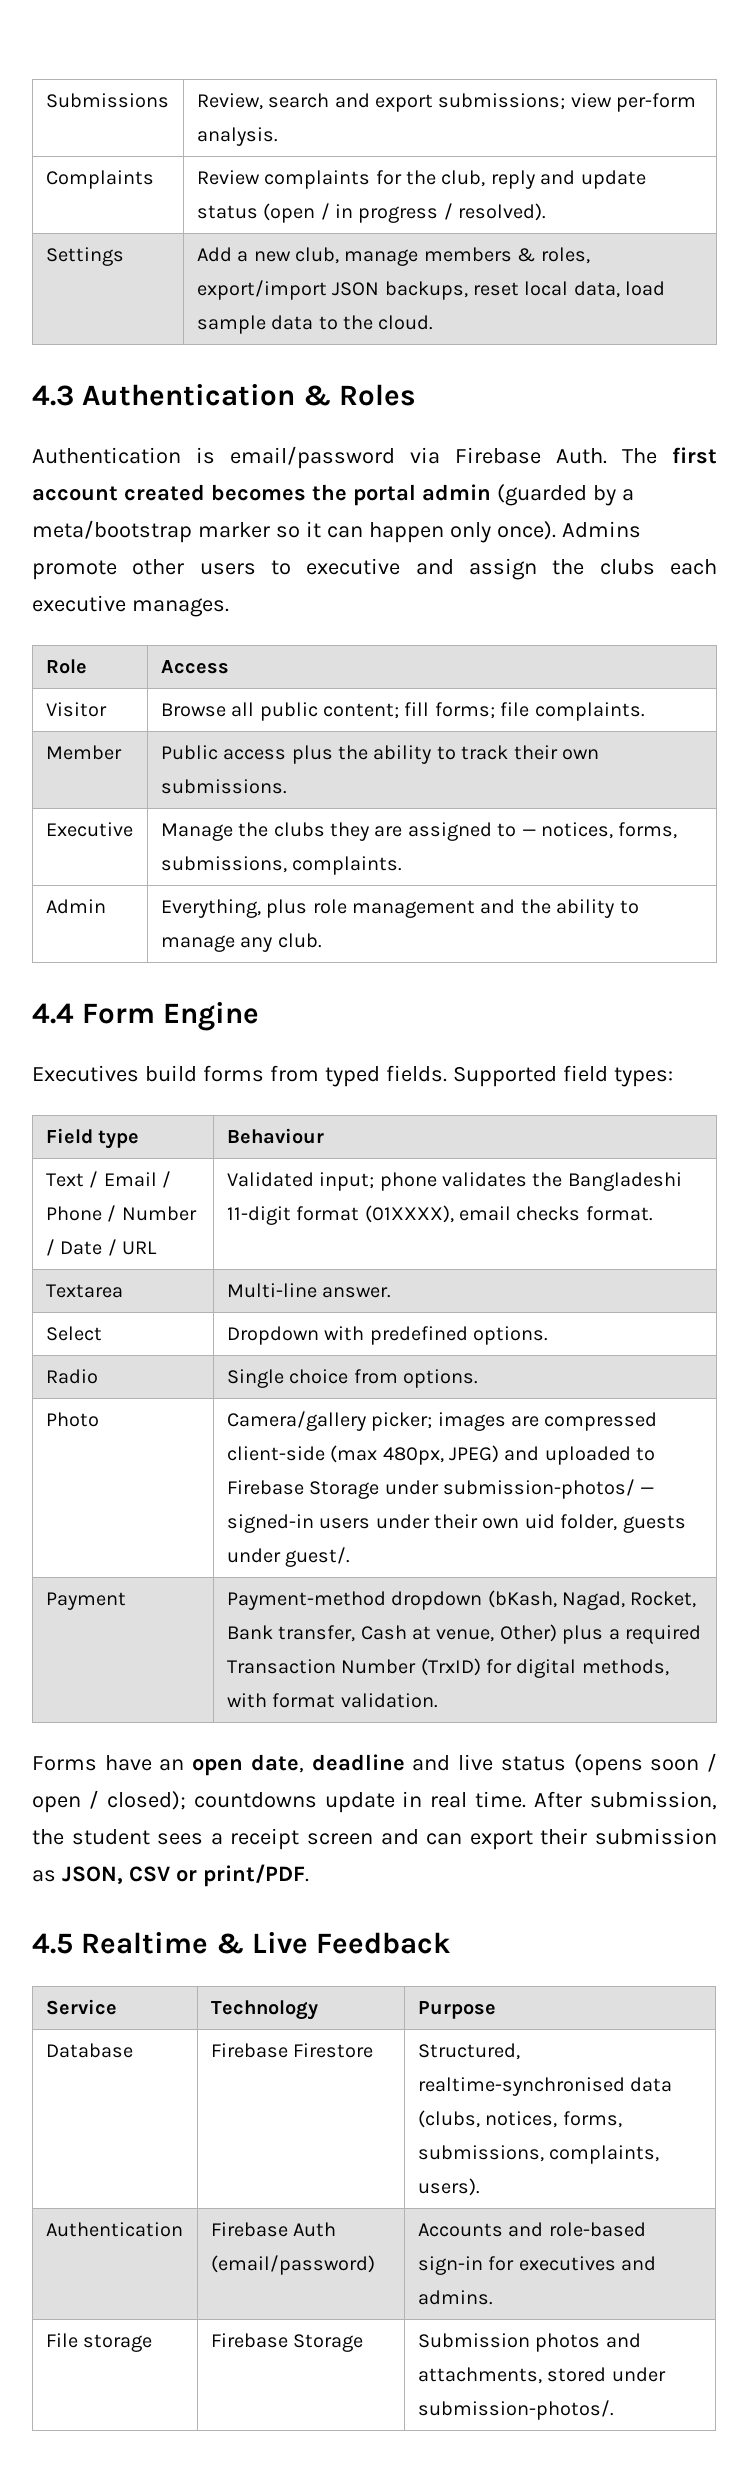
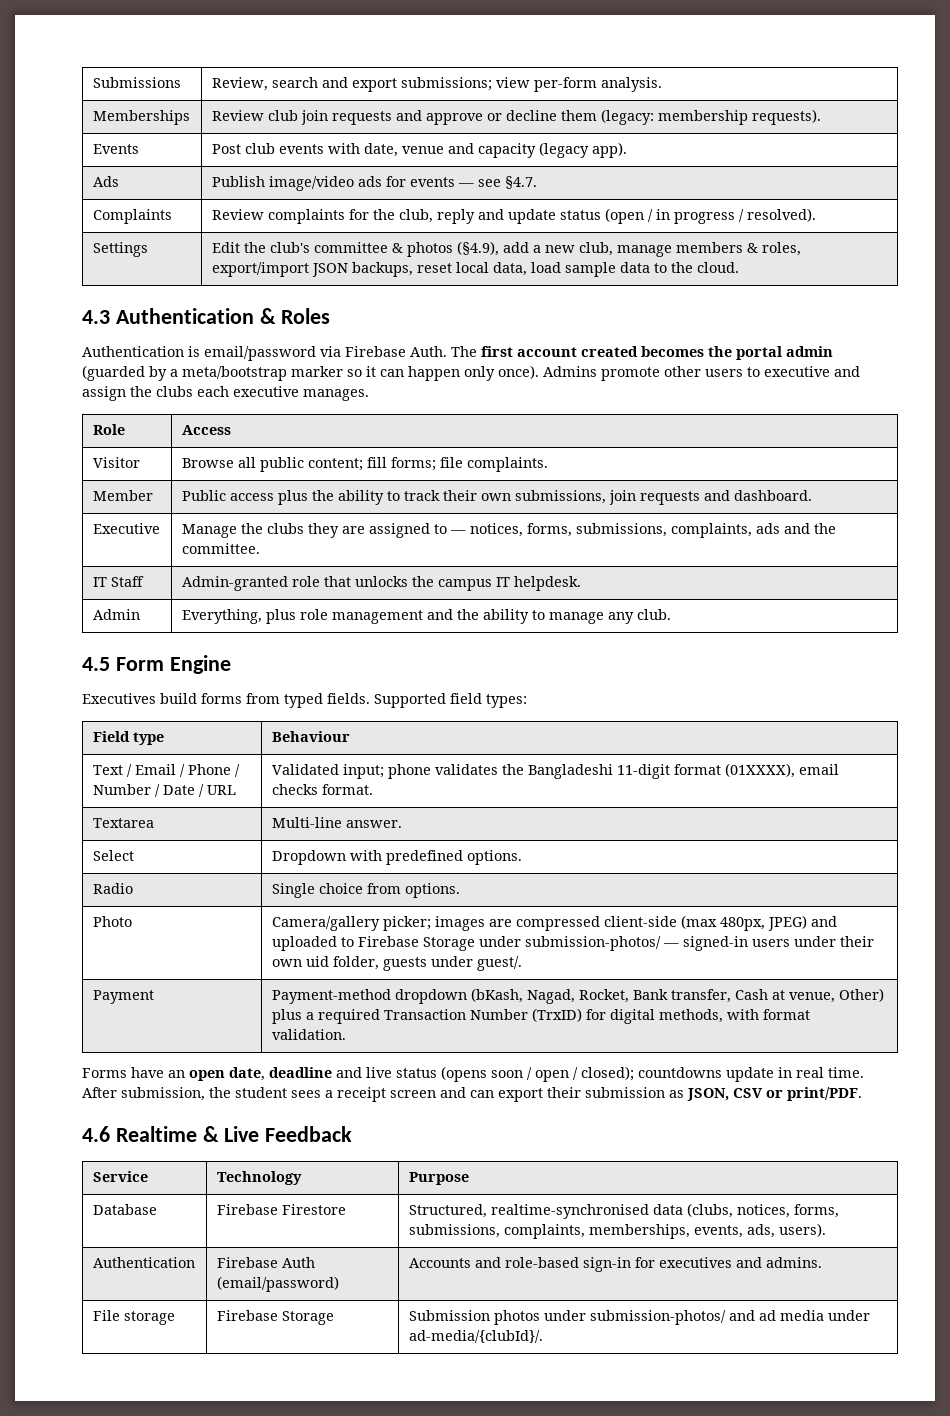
(278, 136) none -> [92,110,190,125] [211,109,821,125] [92,144,139,154] [211,142,627,158] [92,176,119,187] [211,176,537,191] // Memberships | Review club join requests and approve or decline them (legacy: membership requests). // Events | Post club events with date, venue and capacity (legacy app). // Ads | Publish image/video ads for events — see §4.7.
[196,247,232,262] Add -> [211,241,529,257] Edit the club's committee & photos (§4.9), add
[160,779,287,794] submissions. -> [514,490,812,505] submissions, join requests and dashboard.
[292,856,403,875] complaints. -> [670,523,836,538] [181,543,260,554] [92,576,144,587] [181,576,581,591] complaints, ads and the committee. // IT Staff | Admin-granted role that unlocks the campus IT helpdesk.
[32,1003,74,1024] 4.4 -> [82,657,110,671] 4.5
[32,1933,73,1954] 4.5 -> [82,1126,110,1142] 4.6
(660, 2154) none -> [588,1224,775,1239] memberships, events, ads,
[605,2333,641,2348] [417,2367,666,2384] [417,2400,614,2420] and attachments, stored under submission-photos/. -> [543,1310,870,1325] [408,1330,543,1343] under submission-photos/ and ad media under ad-media/{clubId}/.

